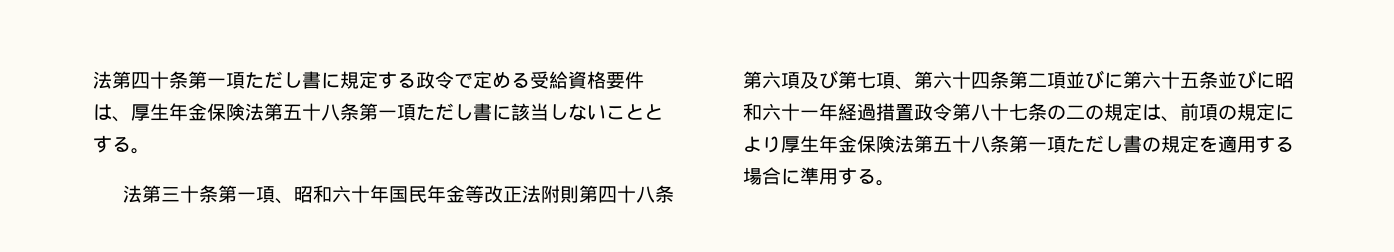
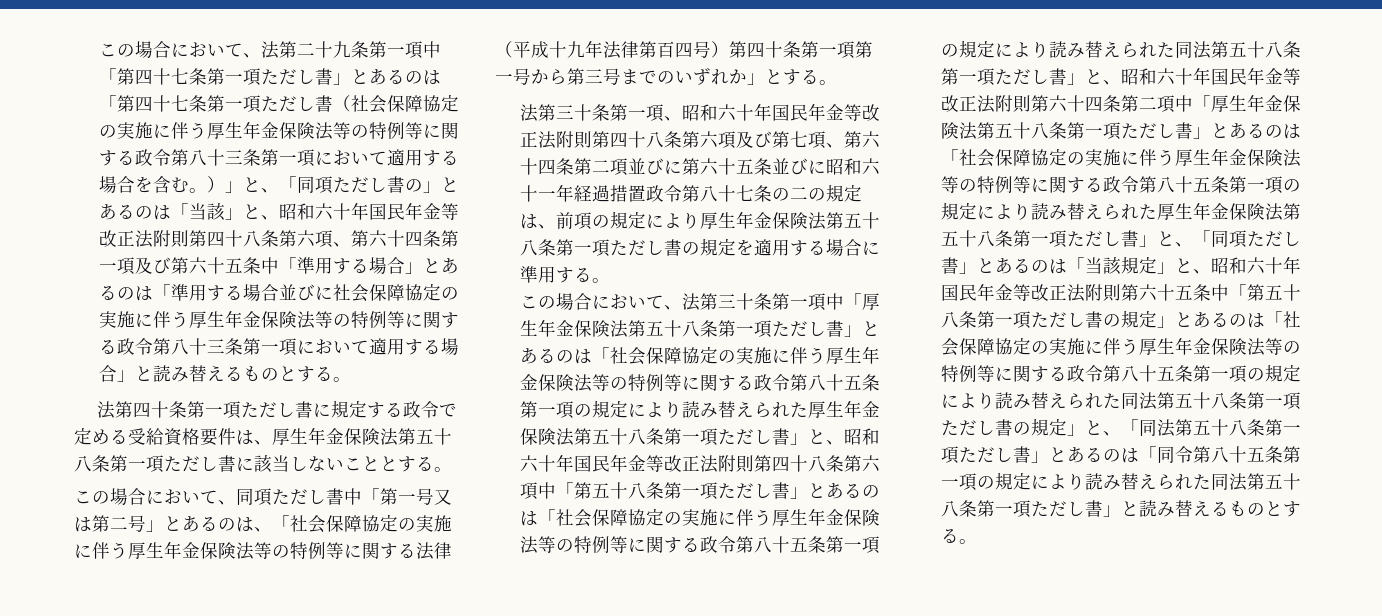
(93, 80) none -> [99,41,442,59] [99,68,442,86] [99,94,460,113] [99,121,460,140] [99,149,460,167] [99,176,460,194] [99,202,460,221] [99,230,460,248] [99,257,460,275] [99,283,460,302] [99,310,460,329] [99,338,460,356] [99,365,352,382] この場合において、法第二十九条第一項中「第四十七条第一項ただし書」とあるのは「第四十七条第一項ただし書（社会保障協定の実施に伴う厚生年金保険法等の特例等に関する政令第八十三条第一項において適用する場合を含む。）」と、「同項ただし書の」とあるのは「当該」と、昭和六十年国民年金等改正法附則第四十八条第六項、第六十四条第一項及び第六十五条中「準用する場合」とあるのは「準用する場合並びに社会保障協定の実施に伴う厚生年金保険法等の特例等に関する政令第八十三条第一項において適用する場合」と読み替えるものとする。 //
(150, 151) none -> [74,488,452,506] [74,514,452,533] [74,541,452,560] [495,40,873,59] [495,68,837,85] // この場合において、同項ただし書中「第一号又は第二号」とあるのは、「社会保障協定の実施に伴う厚生年金保険法等の特例等に関する法律（平成十九年法律第百四号）第四十条第一項第一号から第三号までのいずれか」とする。
(896, 183) none -> [520,293,881,311] [520,319,881,338] [520,346,881,365] [520,374,881,392] [520,400,881,419] [520,428,881,446] [520,454,881,473] [520,482,881,500] [520,508,881,527] [520,536,881,554] [941,40,1302,59] [941,67,1302,86] [941,94,1302,113] [941,122,1302,140] [941,148,1302,167] [941,176,1302,194] [941,202,1302,221] [941,230,1302,248] [941,256,1302,275] [941,283,1302,302] [941,310,1302,329] [941,337,1302,356] [941,364,1302,383] [941,392,1302,410] [941,418,1302,437] [941,446,1302,464] [941,472,1302,491] [941,500,1302,518] [941,528,978,544] // この場合において、法第三十条第一項中「厚生年金保険法第五十八条第一項ただし書」とあるのは「社会保障協定の実施に伴う厚生年金保険法等の特例等に関する政令第八十五条第一項の規定により読み替えられた厚生年金保険法第五十八条第一項ただし書」と、昭和六十年国民年金等改正法附則第四十八条第六項中「第五十八条第一項ただし書」とあるのは「社会保障協定の実施に伴う厚生年金保険法等の特例等に関する政令第八十五条第一項の規定により読み替えられた同法第五十八条第一項ただし書」と、昭和六十年国民年金等改正法附則第六十四条第二項中「厚生年金保険法第五十八条第一項ただし書」とあるのは「社会保障協定の実施に伴う厚生年金保険法等の特例等に関する政令第八十五条第一項の規定により読み替えられた厚生年金保険法第五十八条第一項ただし書」と、「同項ただし書」とあるのは「当該規定」と、昭和六十年国民年金等改正法附則第六十五条中「第五十八条第一項ただし書の規定」とあるのは「社会保障協定の実施に伴う厚生年金保険法等の特例等に関する政令第八十五条第一項の規定により読み替えられた同法第五十八条第一項ただし書の規定」と、「同法第五十八条第一項ただし書」とあるのは「同令第八十五条第一項の規定により読み替えられた同法第五十八条第一項ただし書」と読み替えるものとする。

